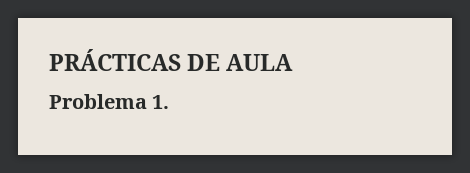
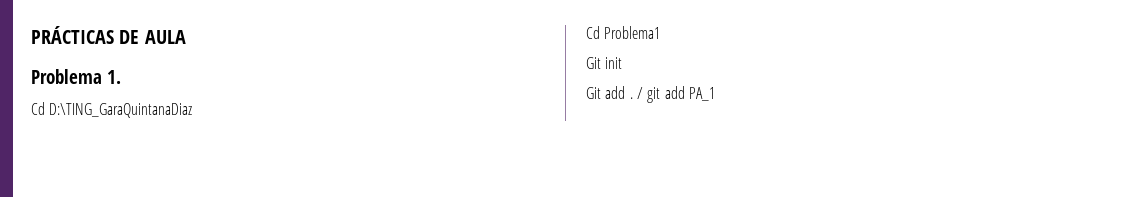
(170, 102) none -> [31,102,193,118] [586,26,661,39] [586,57,623,69] [586,86,715,103] // Cd D:\TING_GaraQuintanaDiaz // Cd Problema1 // Git init // Git add . / git add PA_1

